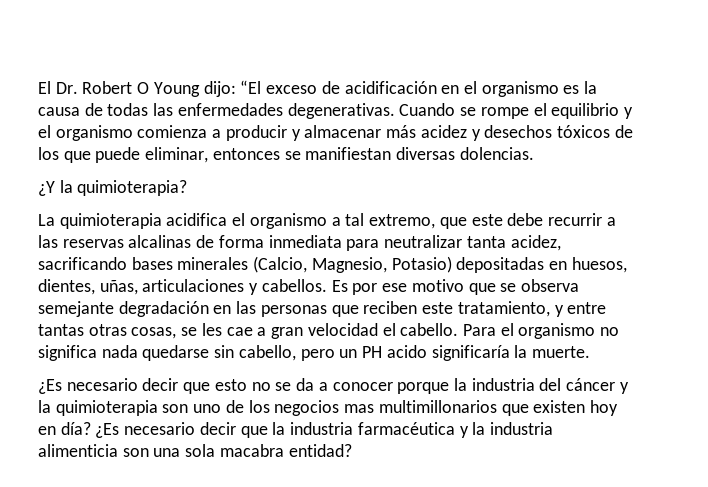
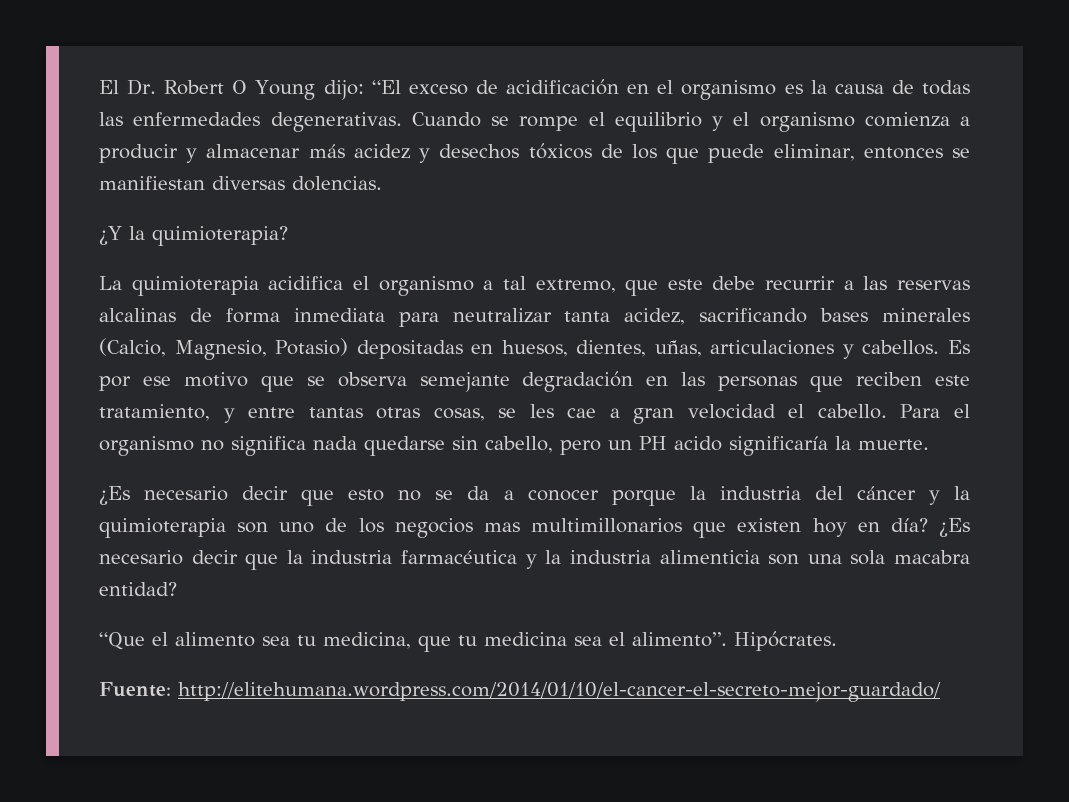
(352, 450) none -> [99,631,837,652] [99,682,941,702] // “Que el alimento sea tu medicina, que tu medicina sea el alimento”. Hipócrates. // Fuente: http://elitehumana.wordpress.com/2014/01/10/el-cancer-el-secreto-mejor-guardado/

